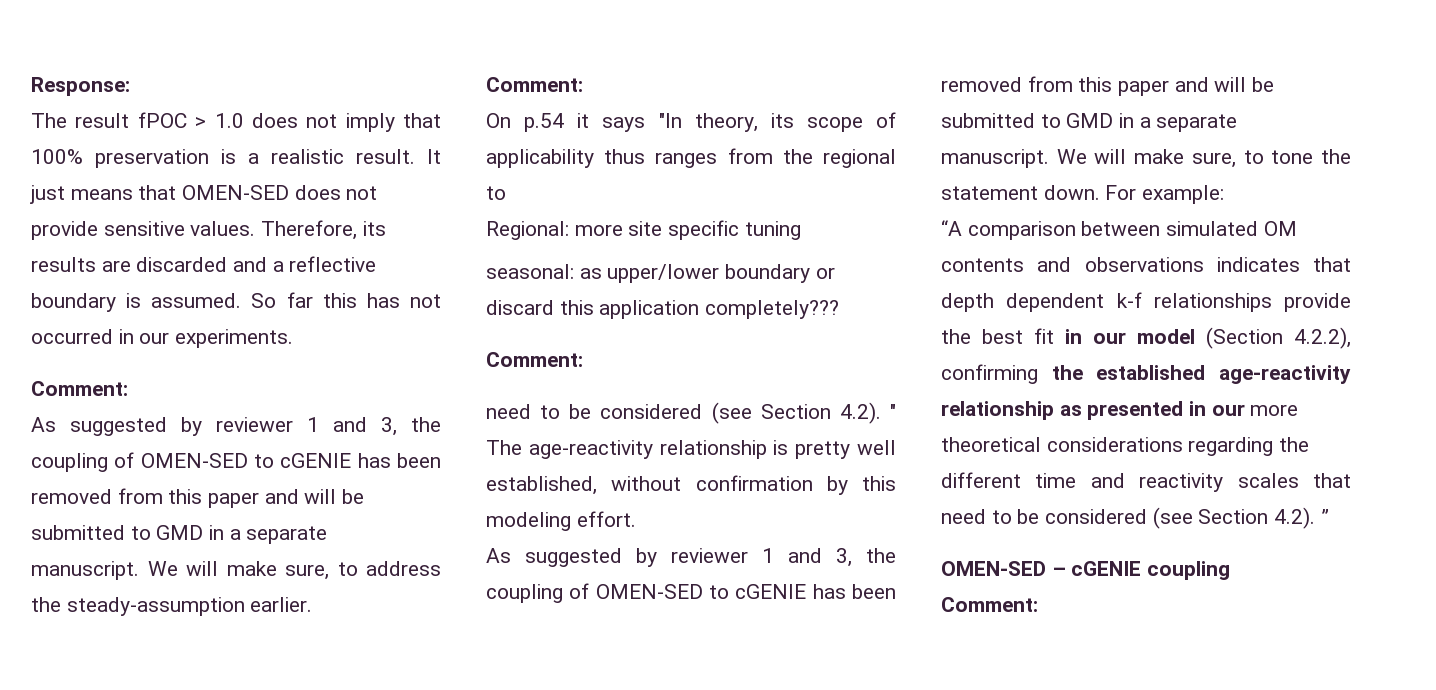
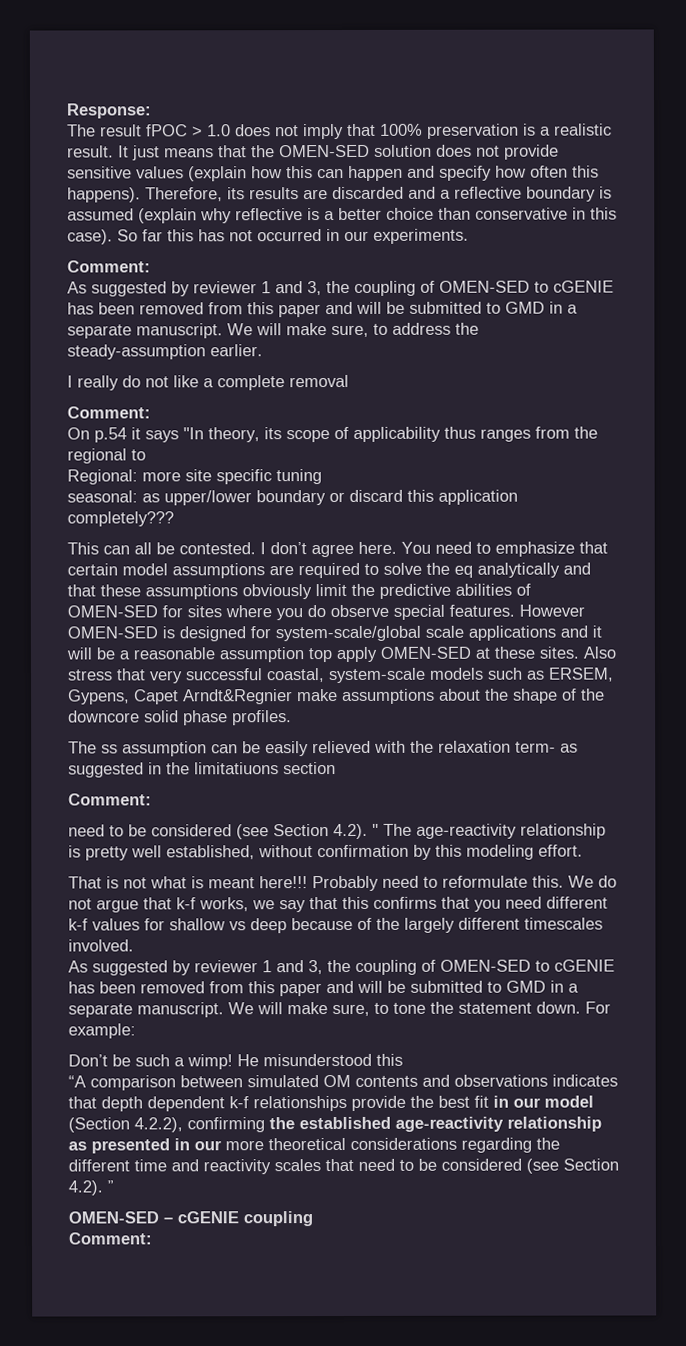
[182,185,290,200] OMEN-SED -> [251,144,432,158] the OMEN-SED solution
[190,221,256,236] values. -> [136,165,599,182] [67,187,141,203] values (explain how this can happen and specify how often this happens).
[151,293,242,308] assumed. -> [67,207,617,224] [67,229,113,245] assumed (explain why reflective is a better choice than conservative in this case).
(313, 604) none -> [67,374,349,391] // I really do not like a complete removal
(840, 309) none -> [67,541,608,558] [67,562,591,579] [67,583,531,600] [67,604,585,621] [67,625,602,642] [66,646,616,663] [67,667,614,684] [68,688,605,705] [68,710,292,726] [68,740,578,757] [68,762,336,778] // This can all be contested. I don’t agree here. You need to emphasize that certain model assumptions are required to solve the eq analytically and that these assumptions obviously limit the predictive abilities of OMEN-SED for sites where you do observe special features. However OMEN-SED is designed for system-scale/global scale applications and it will be a reasonable assumption top apply OMEN-SED at these sites. Also stress that very successful coastal, system-scale models such as ERSEM, Gypens, Capet Arndt&Regnier make assumptions about the shape of the downcore solid phase profiles. // The ss assumption can be easily relieved with the relaxation term- as suggested in the limitatiuons section
(636, 519) none -> [68,875,617,892] [68,896,608,913] [68,917,603,934] [68,939,134,952] // That is not what is meant here!!! Probably need to reformulate this. We do not argue that k-f works, we say that this confirms that you need different k-f values for shallow vs deep because of the largely different timescales involved.
(1225, 194) none -> [68,1053,403,1070] // Don’t be such a wimp! He misunderstood this

